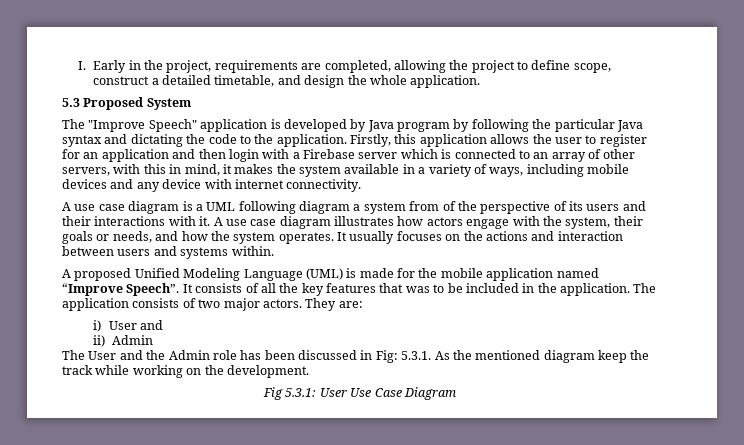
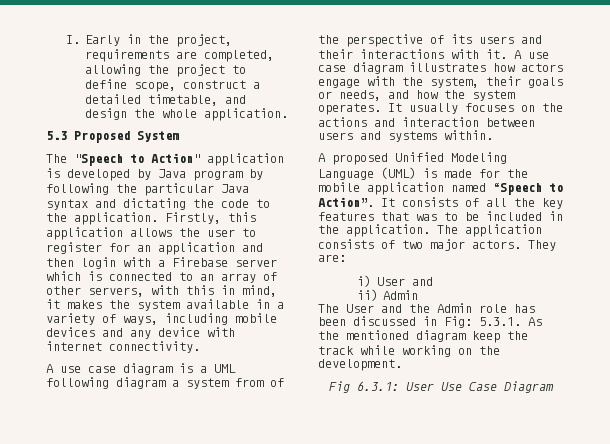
[88,119,197,132] "Improve Speech" -> [74,153,200,166] "Speech to Action"
[62,283,180,296] “Improve Speech”. -> [493,183,563,195] [318,197,374,207] “Speech to Action”.
[285,388,317,397] 5.3.1: -> [357,381,399,391] 6.3.1:

